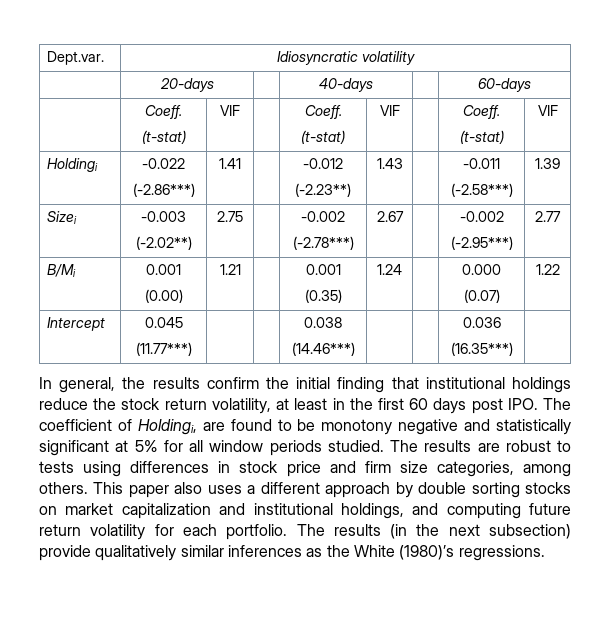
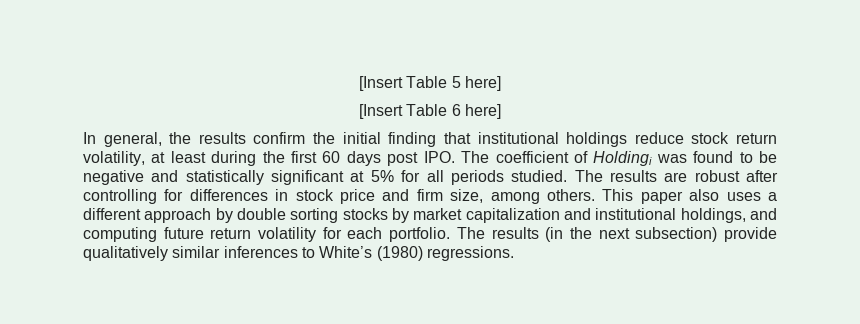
[46,51,104,65] [277,51,416,65] [159,78,214,92] [319,78,374,92] [478,78,531,92] [145,105,182,119] [141,130,186,144] [220,105,240,116] [304,105,342,119] [301,130,345,144] [379,105,400,116] [463,105,501,119] [459,130,504,144] [537,105,558,116] [46,158,98,172] [142,158,185,169] [132,183,195,197] [219,158,241,169] [303,158,344,169] [295,183,351,197] [376,158,403,169] [463,158,501,169] [450,183,513,197] [535,158,560,169] [46,211,77,224] [141,211,186,222] [135,236,192,250] [217,211,243,222] [301,211,345,222] [292,236,354,250] [376,211,404,222] [459,211,504,222] [450,236,513,250] [535,211,561,222] [46,264,76,277] [146,264,181,275] [144,289,183,303] [219,264,241,275] [305,264,341,275] [304,289,342,303] [377,264,403,275] [462,264,502,275] [463,289,500,303] [535,264,560,275] [46,317,105,331] [144,317,183,328] [135,342,192,356] [304,317,343,328] [291,342,355,356] [462,317,501,328] [450,342,513,356] Dept.var. | Idiosyncratic volatility // | 20-days | | 40-days | | 60-days // | Coeff. // (t-stat) | VIF | | Coeff. // (t-stat) | VIF | | Coeff. // (t-stat) | VIF // Holdingi | -0.022 // (-2.86***) | 1.41 | | -0.012 // (-2.23**) | 1.43 | | -0.011 // (-2.58***) | 1.39 // Sizei | -0.003 // (-2.02**) | 2.75 | | -0.002 // (-2.78***) | 2.67 | | -0.002 // (-2.95***) | 2.77 // B/Mi | 0.001 // (0.00) | 1.21 | | 0.001 // (0.35) | 1.24 | | 0.000 // (0.07) | 1.22 // Intercept | 0.045 // (11.77***) | | | 0.038 // (14.46***) | | | 0.036 // (16.35***) | -> [359,76,501,91] [359,104,501,119] [Insert Table 5 here] // [Insert Table 6 here]
[93,398,117,410] the -> (684, 138) none
[332,398,345,410] in -> [211,151,257,166] during
[137,419,225,435] Holdingi, are -> [593,151,687,166] Holdingi was
[321,419,393,435] monotony -> (777, 157) none
[209,440,264,452] window -> (444, 176) none
[557,440,571,452] [39,461,122,477] to tests using -> [746,170,778,182] [83,189,184,204] after controlling for
[399,461,514,477] size categories, -> [450,189,484,203] size,
[39,506,57,515] on -> [392,208,409,223] by
[306,545,455,560] as the White (1980)’s -> [301,246,423,261] to White’s (1980)

